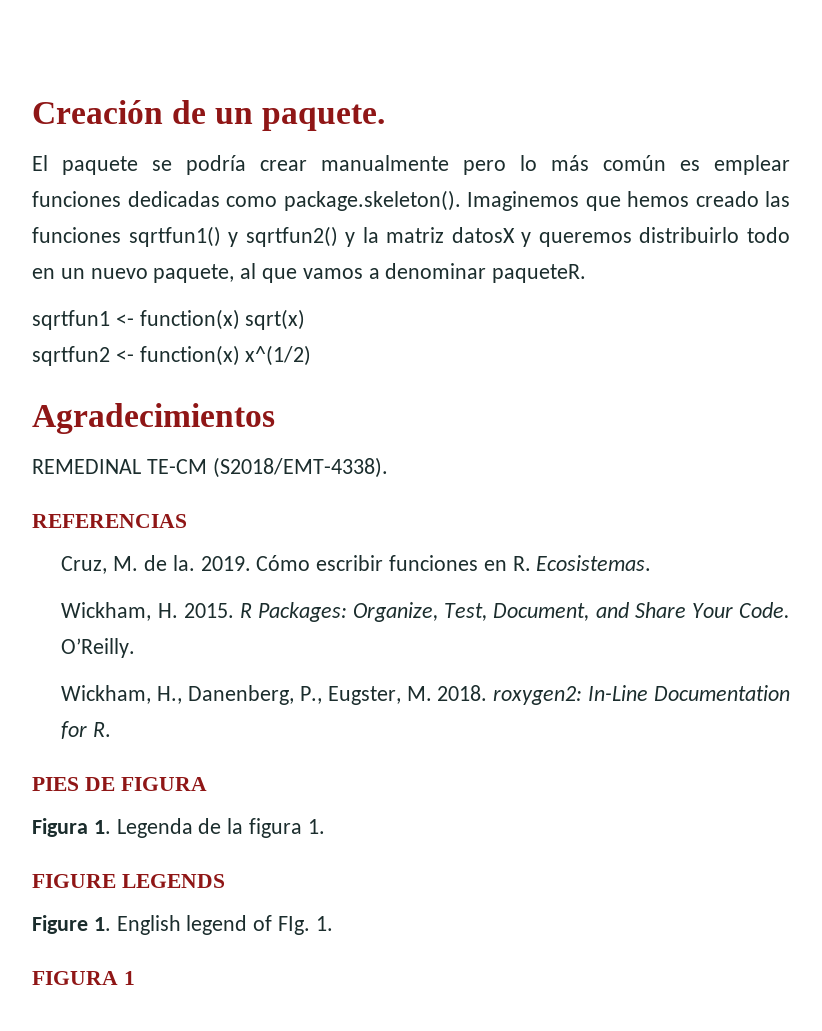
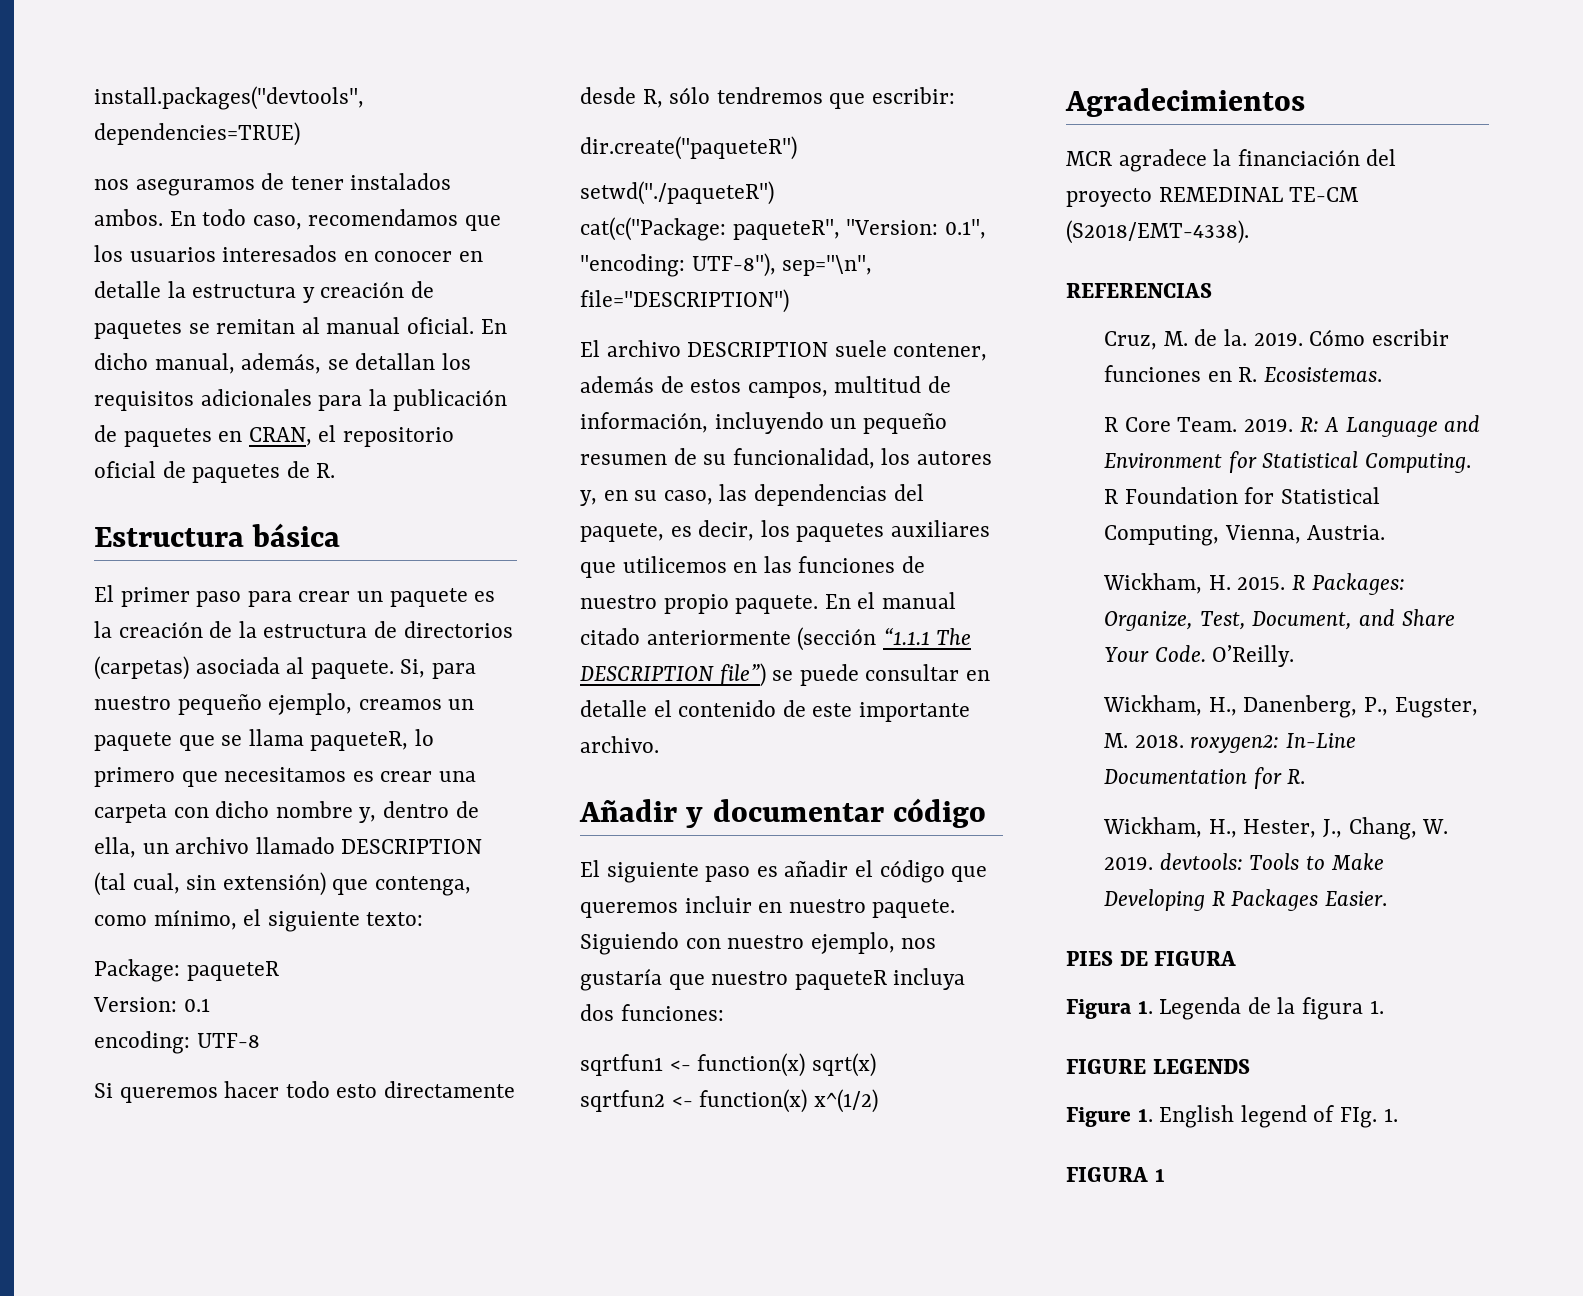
[32,100,386,131] [32,155,790,175] [32,190,790,211] [32,226,790,247] [32,263,587,283] Creación de un paquete. // El paquete se podría crear manualmente pero lo más común es emplear funciones dedicadas como package.skeleton(). Imaginemos que hemos creado las funciones sqrtfun1() y sqrtfun2() y la matriz datosX y queremos distribuirlo todo en un nuevo paquete, al que vamos a denominar paqueteR. -> [94,86,364,110] [94,122,300,146] [94,173,452,196] [94,209,502,231] [94,245,484,262] [94,281,435,303] [94,317,507,339] [94,353,472,374] [94,389,508,411] [94,425,455,447] [94,461,336,483] [94,523,341,547] [94,585,496,607] [94,621,513,638] [94,656,477,680] [94,693,475,715] [94,729,435,751] [94,767,477,787] [94,801,479,823] [94,837,483,858] [94,872,472,896] [94,909,424,932] [94,959,279,982] [93,997,210,1012] [94,1031,260,1054] [94,1081,516,1103] [580,87,956,109] [580,136,797,160] [580,181,774,205] [580,217,986,241] [580,253,873,277] [580,289,789,313] [580,340,988,361] [580,376,952,398] [580,412,947,434] [580,448,993,469] [580,484,924,506] [580,520,991,542] [580,556,926,578] [580,592,957,614] [580,627,972,651] [580,663,991,687] [580,700,971,722] [580,736,659,753] [579,798,986,828] [580,860,988,883] [580,896,956,918] [580,932,937,955] [580,968,966,991] [580,1004,724,1021] install.packages("devtools", dependencies=TRUE) // nos aseguramos de tener instalados ambos. En todo caso, recomendamos que los usuarios interesados en conocer en detalle la estructura y creación de paquetes se remitan al manual oficial. En dicho manual, además, se detallan los requisitos adicionales para la publicación de paquetes en CRAN, el repositorio oficial de paquetes de R. // Estructura básica // El primer paso para crear un paquete es la creación de la estructura de directorios (carpetas) asociada al paquete. Si, para nuestro pequeño ejemplo, creamos un paquete que se llama paqueteR, lo primero que necesitamos es crear una carpeta con dicho nombre y, dentro de ella, un archivo llamado DESCRIPTION (tal cual, sin extensión) que contenga, como mínimo, el siguiente texto: // Package: paqueteR // Version: 0.1 // encoding: UTF-8 // Si queremos hacer todo esto directamente desde R, sólo tendremos que escribir: // dir.create("paqueteR") // setwd("./paqueteR") // cat(c("Package: paqueteR", "Version: 0.1", "encoding: UTF-8"), sep="\n", file="DESCRIPTION") // El archivo DESCRIPTION suele contener, además de estos campos, multitud de información, incluyendo un pequeño resumen de su funcionalidad, los autores y, en su caso, las dependencias del paquete, es decir, los paquetes auxiliares que utilicemos en las funciones de nuestro propio paquete. En el manual citado anteriormente (sección “1.1.1 The DESCRIPTION file”) se puede consultar en detalle el contenido de este importante archivo. // Añadir y documentar código // El siguiente paso es añadir el código que queremos incluir en nuestro paquete. Siguiendo con nuestro ejemplo, nos gustaría que nuestro paqueteR incluya dos funciones:
(275, 418) none -> [1066,149,1397,172] [1066,188,1152,207] MCR agradece la financiación del proyecto
(652, 563) none -> [1104,415,1481,437] [1104,451,1471,473] [1104,487,1380,504] [1104,525,1386,546] // R Core Team. 2019. R: A Language and Environment for Statistical Computing. R Foundation for Statistical Computing, Vienna, Austria.
(112, 729) none -> [1103,817,1449,840] [1104,853,1384,870] [1104,889,1387,911] // Wickham, H., Hester, J., Chang, W. 2019. devtools: Tools to Make Developing R Packages Easier.

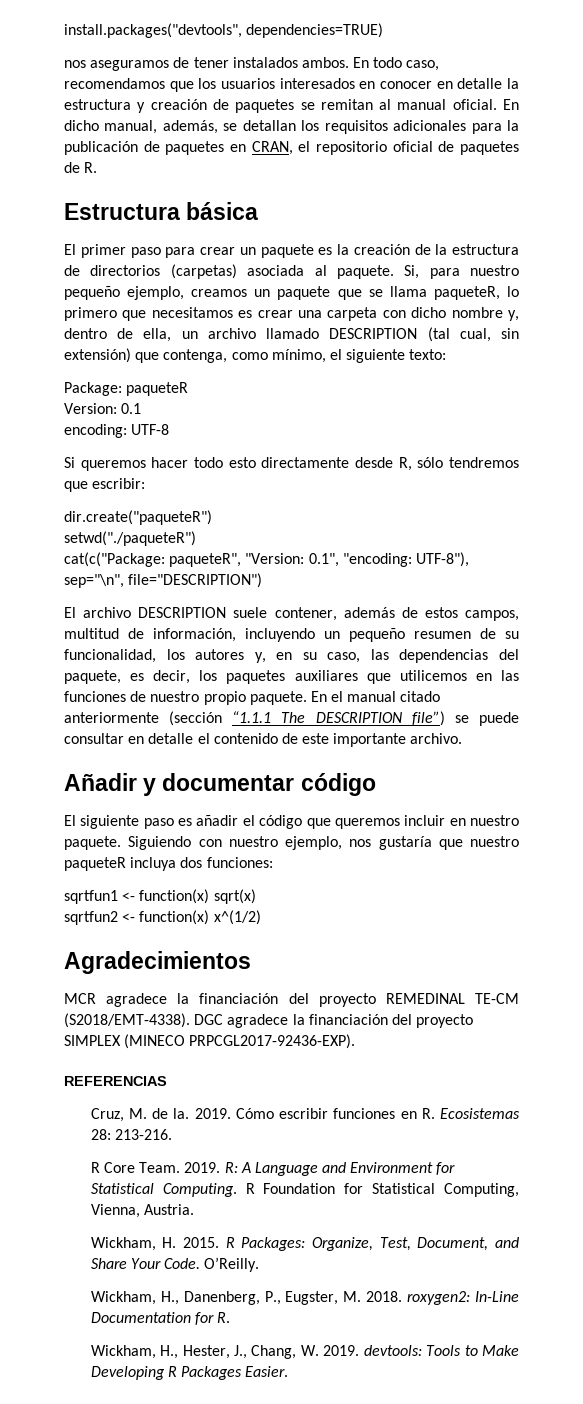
(1249, 232) none -> [194,1014,474,1028] [64,1034,356,1049] DGC agradece la financiación del proyecto SIMPLEX (MINECO PRPCGL2017-92436-EXP).
[1263,367,1382,382] Ecosistemas. -> [439,1108,520,1119] [90,1129,172,1140] Ecosistemas 28: 213-216.
[1066,951,1237,966] [1066,997,1384,1020] [1066,1059,1250,1074] [1066,1105,1398,1128] [1066,1167,1165,1182] // PIES DE FIGURA // Figura 1. Legenda de la figura 1. // FIGURE LEGENDS // Figure 1. English legend of FIg. 1. // FIGURA 1 -> (289, 1371) none

